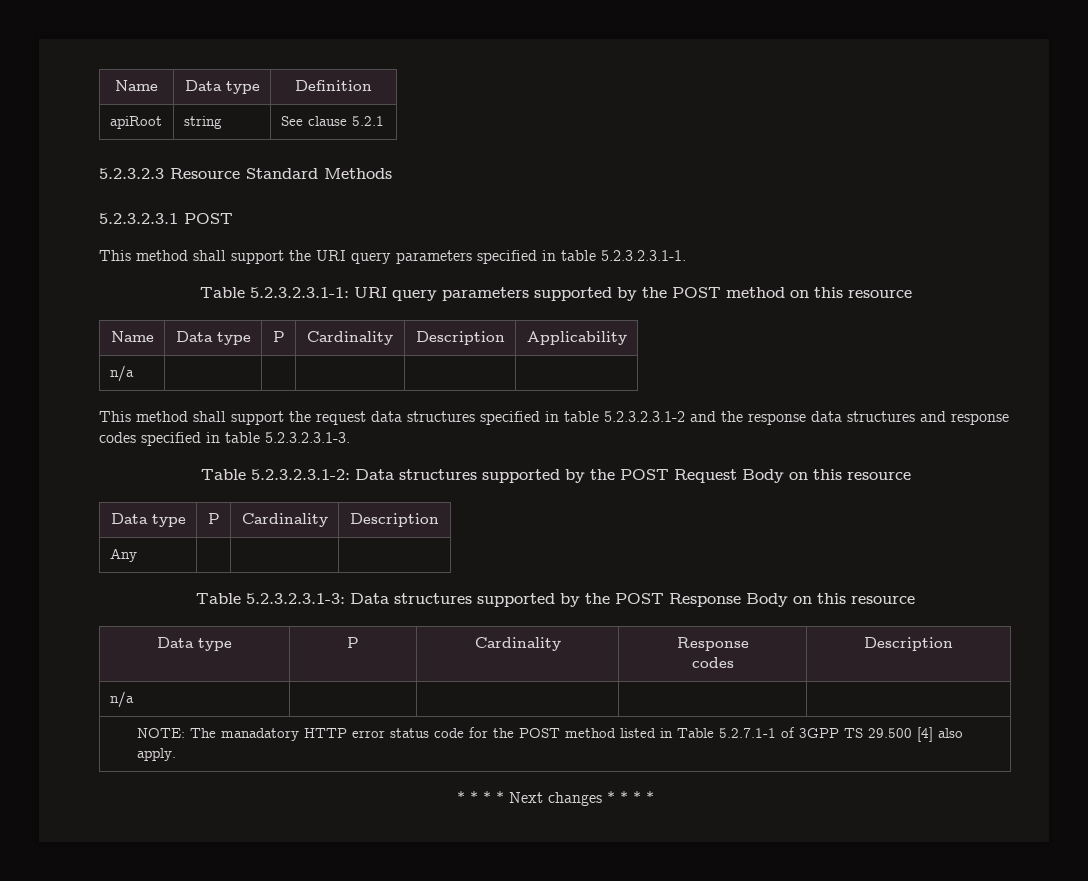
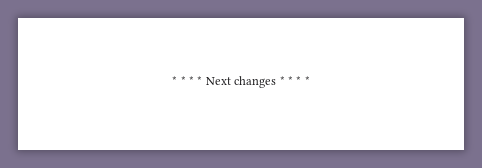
[115,80,158,91] [184,80,260,94] [295,80,372,91] [109,116,162,129] [183,116,222,129] [280,116,384,126] [99,168,392,179] [99,213,233,224] [99,250,686,264] [199,287,912,301] [110,331,154,342] [175,331,251,345] [272,331,285,342] [307,331,393,345] [415,331,505,345] [526,331,627,345] [109,365,134,382] [99,411,1009,425] [99,432,350,446] [200,469,911,483] [110,513,186,527] [207,513,220,524] [241,513,328,527] [350,513,439,527] [109,548,137,562] [196,593,915,607] [157,637,232,651] [347,637,359,648] [474,637,561,651] [676,637,749,651] [691,657,734,668] [864,637,953,651] [109,691,134,708] [136,727,963,742] [136,748,176,761] Name | Data type | Definition // apiRoot | string | See clause 5.2.1 // 5.2.3.2.3 Resource Standard Methods // 5.2.3.2.3.1 POST // This method shall support the URI query parameters specified in table 5.2.3.2.3.1-1. // Table 5.2.3.2.3.1-1: URI query parameters supported by the POST method on this resource // Name | Data type | P | Cardinality | Description | Applicability // n/a | | | | | // This method shall support the request data structures specified in table 5.2.3.2.3.1-2 and the response data structures and response codes specified in table 5.2.3.2.3.1-3. // Table 5.2.3.2.3.1-2: Data structures supported by the POST Request Body on this resource // Data type | P | Cardinality | Description // Any | | | // Table 5.2.3.2.3.1-3: Data structures supported by the POST Response Body on this resource // Data type | P | Cardinality | Response // codes | Description // n/a | | | | // NOTE: The manadatory HTTP error status code for the POST method listed in Table 5.2.7.1-1 of 3GPP TS 29.500 [4] also apply. // -> (172, 80) none

